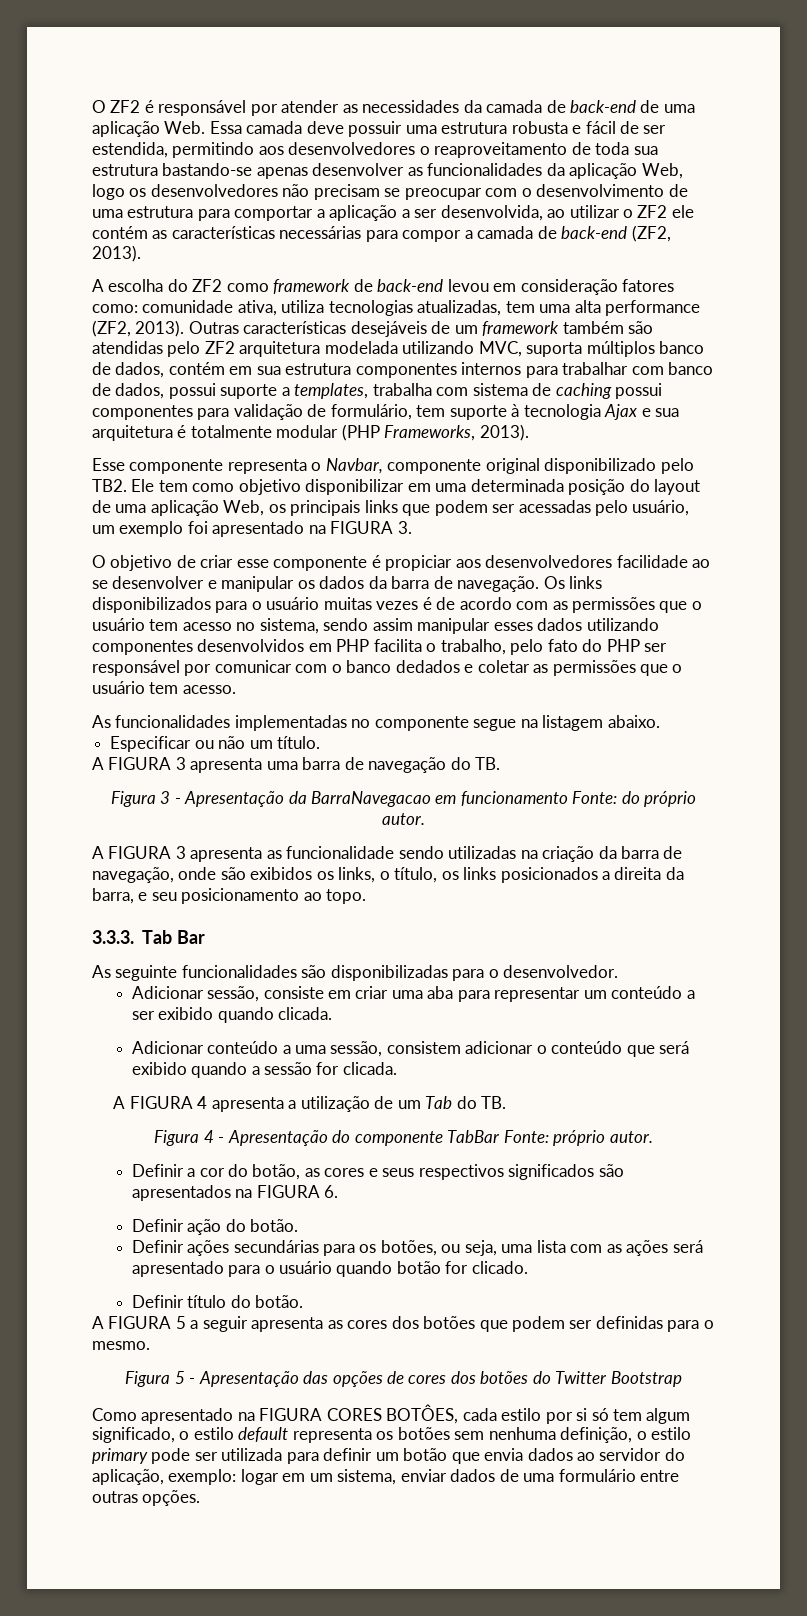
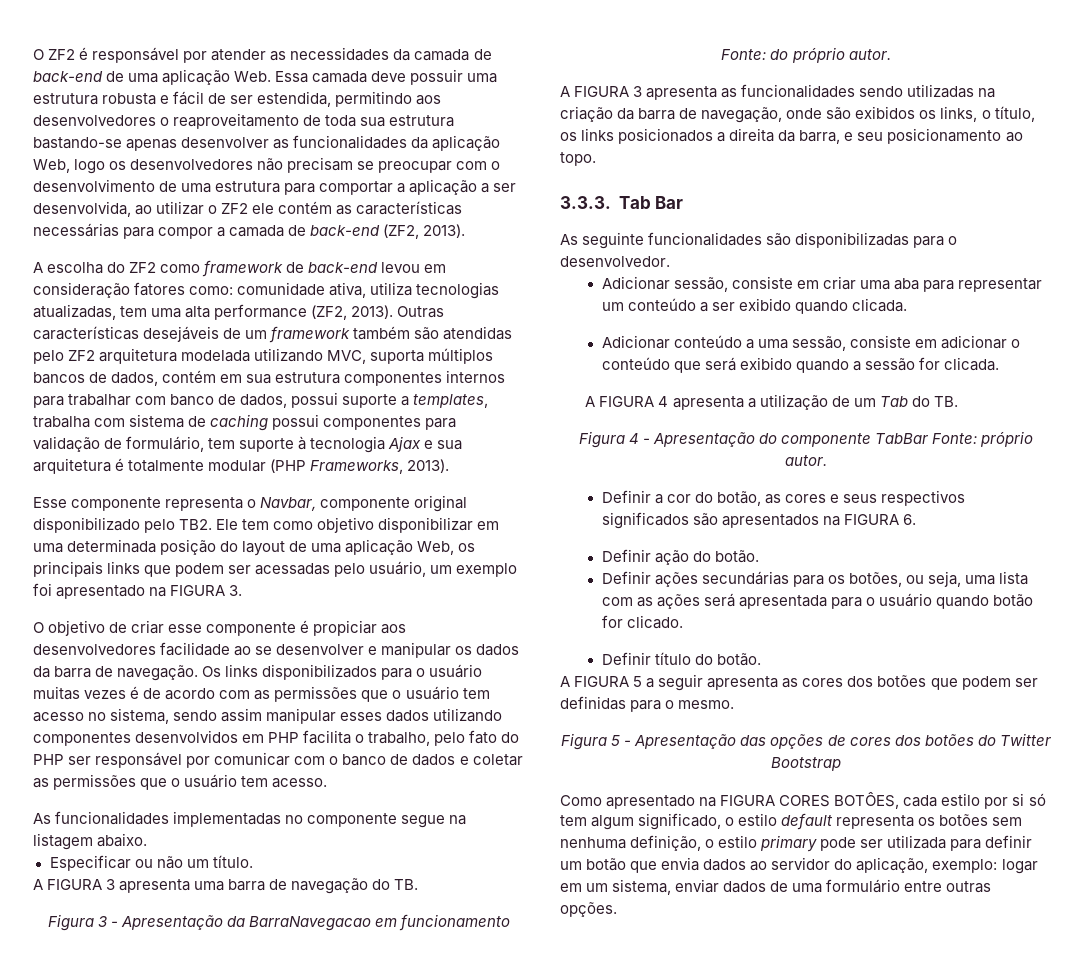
[659,341,705,354] banco -> [33,372,85,384] bancos
[395,660,460,673] dedados -> [390,754,456,766] de dados
[286,846,395,859] funcionalidade -> [741,84,856,98] funcionalidades
[386,1041,461,1054] consistem -> [850,335,938,348] consiste em
[131,1261,224,1277] apresentado -> [739,595,828,609] apresentada

